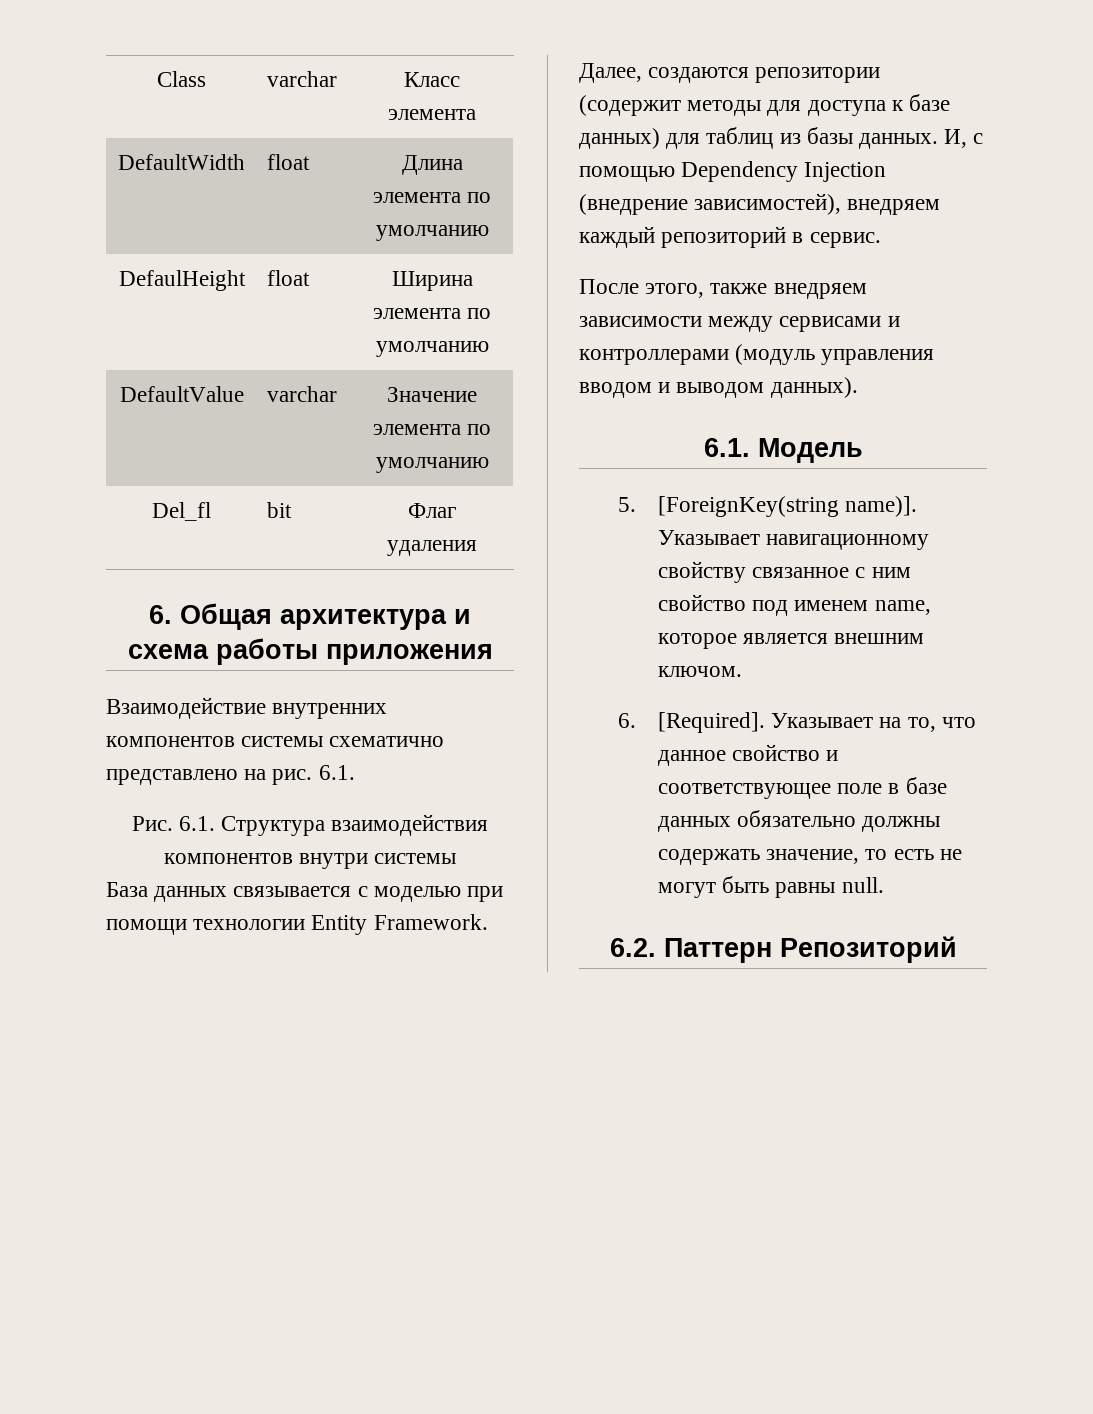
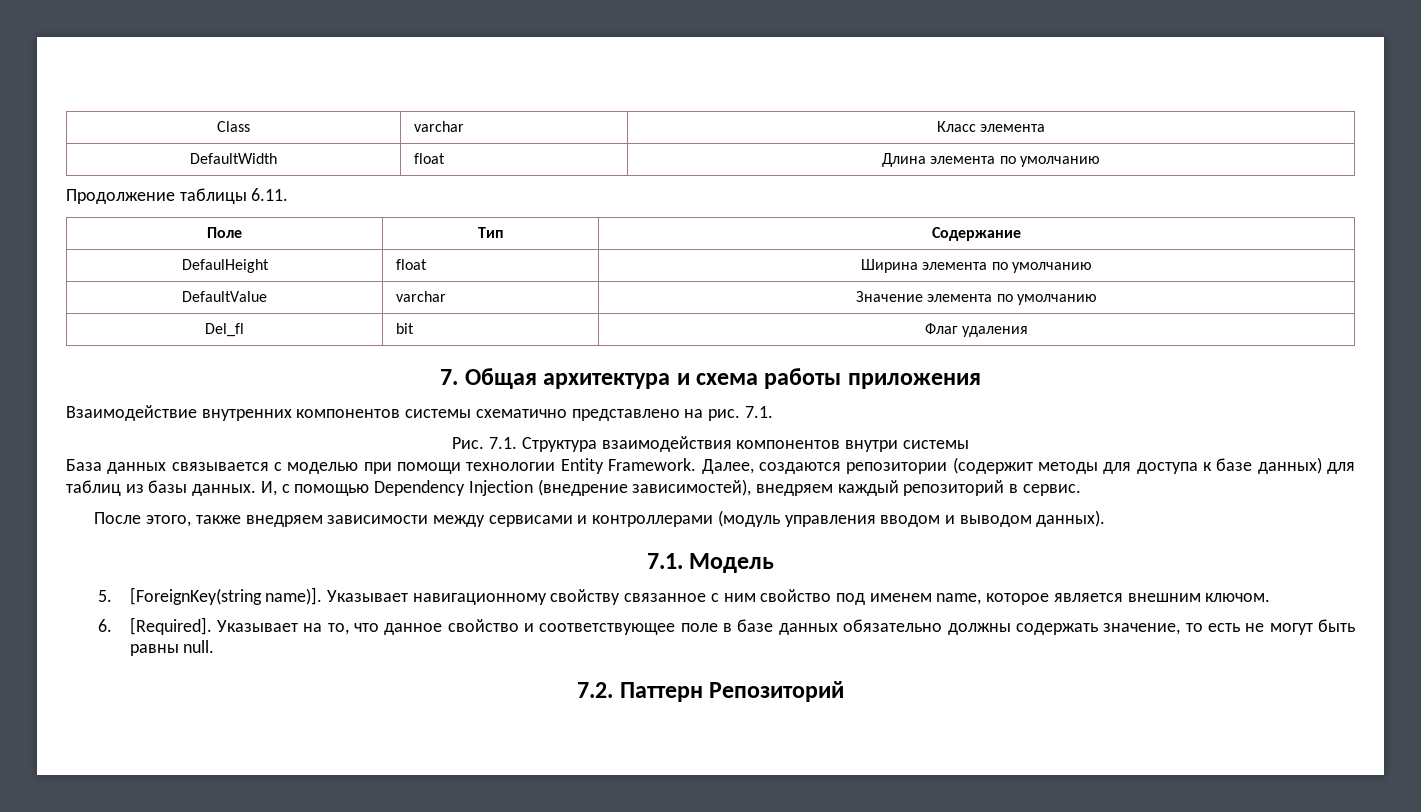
(489, 233) none -> [66,188,289,204] [207,227,242,238] [477,227,504,238] [931,227,1021,241] // Продолжение таблицы 6.11. // Поле | Тип | Содержание
[149,605,172,624] 6. -> [440,369,459,385] 7.
[318,765,355,780] 6.1. -> [744,406,773,418] 7.1.
[178,816,215,831] 6.1. -> [489,437,518,449] 7.1.
[703,438,750,457] 6.1. -> [646,553,683,569] 7.1.
[609,938,656,957] 6.2. -> [577,682,614,698] 7.2.

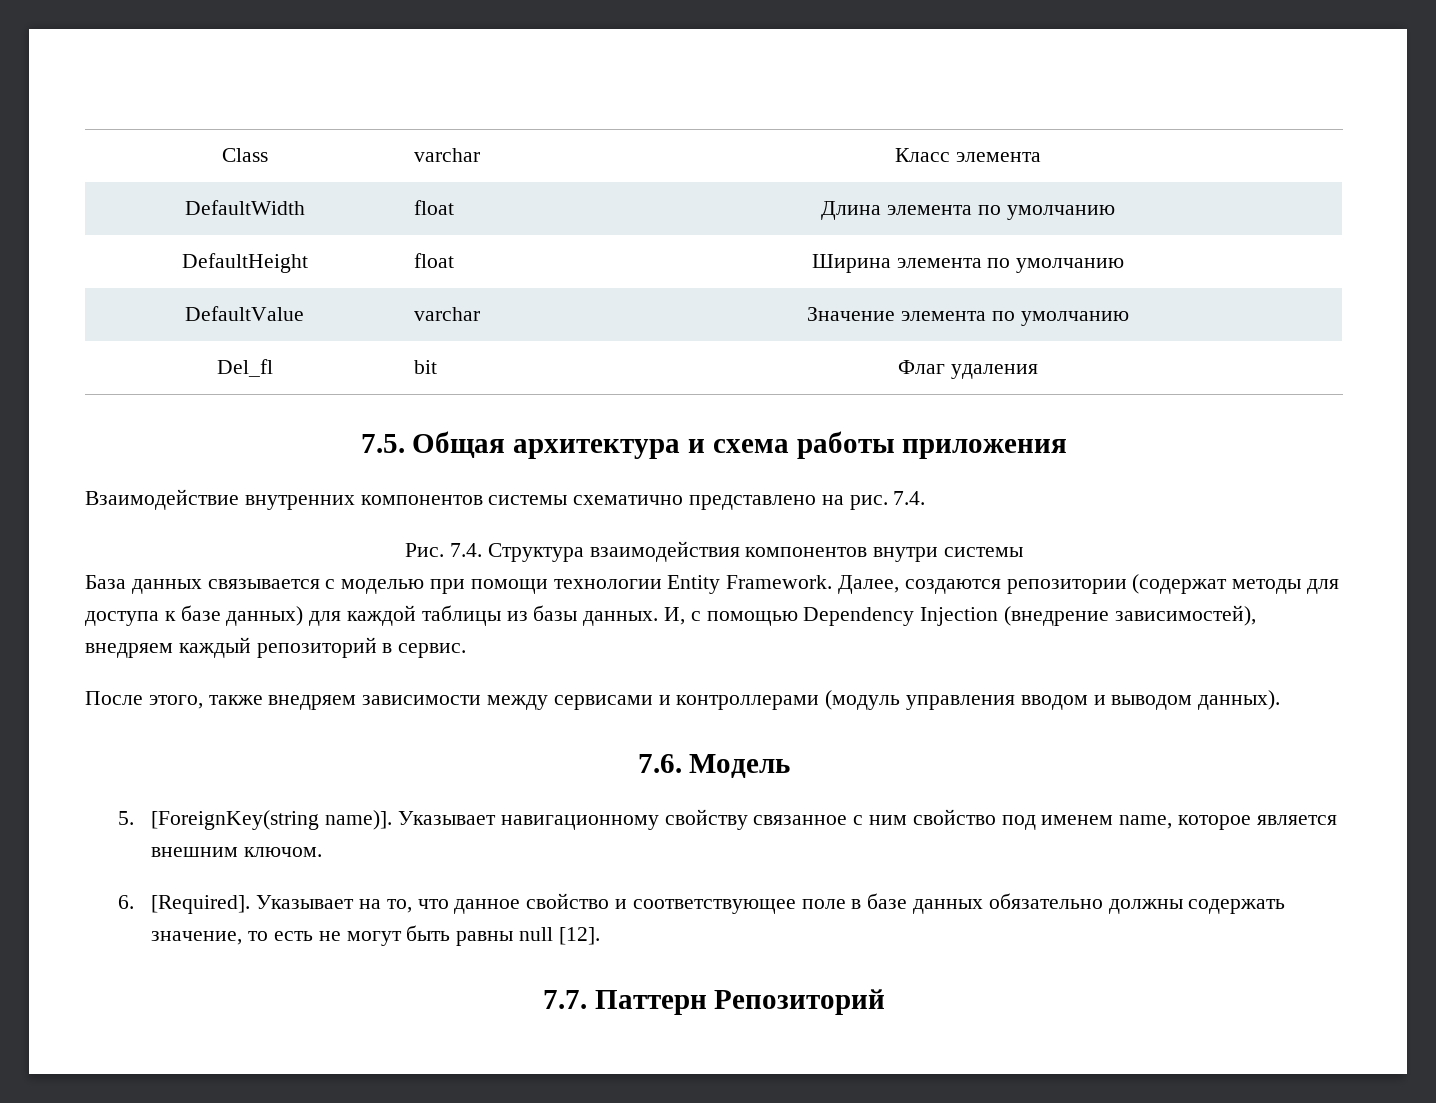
[66,188,289,204] [207,227,242,238] [477,227,504,238] [931,227,1021,241] [181,259,269,273] // Продолжение таблицы 6.11. // Поле | Тип | Содержание // DefaulHeight -> [181,253,308,273] // DefaultHeight
[440,369,459,385] 7. -> [360,434,405,453] 7.5.
[744,406,773,418] 7.1. -> [893,491,926,505] 7.4.
[489,437,518,449] 7.1. -> [449,543,482,557] 7.4.
[952,457,1033,474] (содержит -> [1132,574,1228,594] (содержат
[66,480,121,496] таблиц -> [347,605,501,626] каждой таблицы
[646,553,683,569] 7.1. -> [637,754,682,773] 7.6.
[183,640,215,653] [577,682,614,698] null. // 7.2. -> [519,927,600,945] [542,990,587,1009] null [12]. // 7.7.

